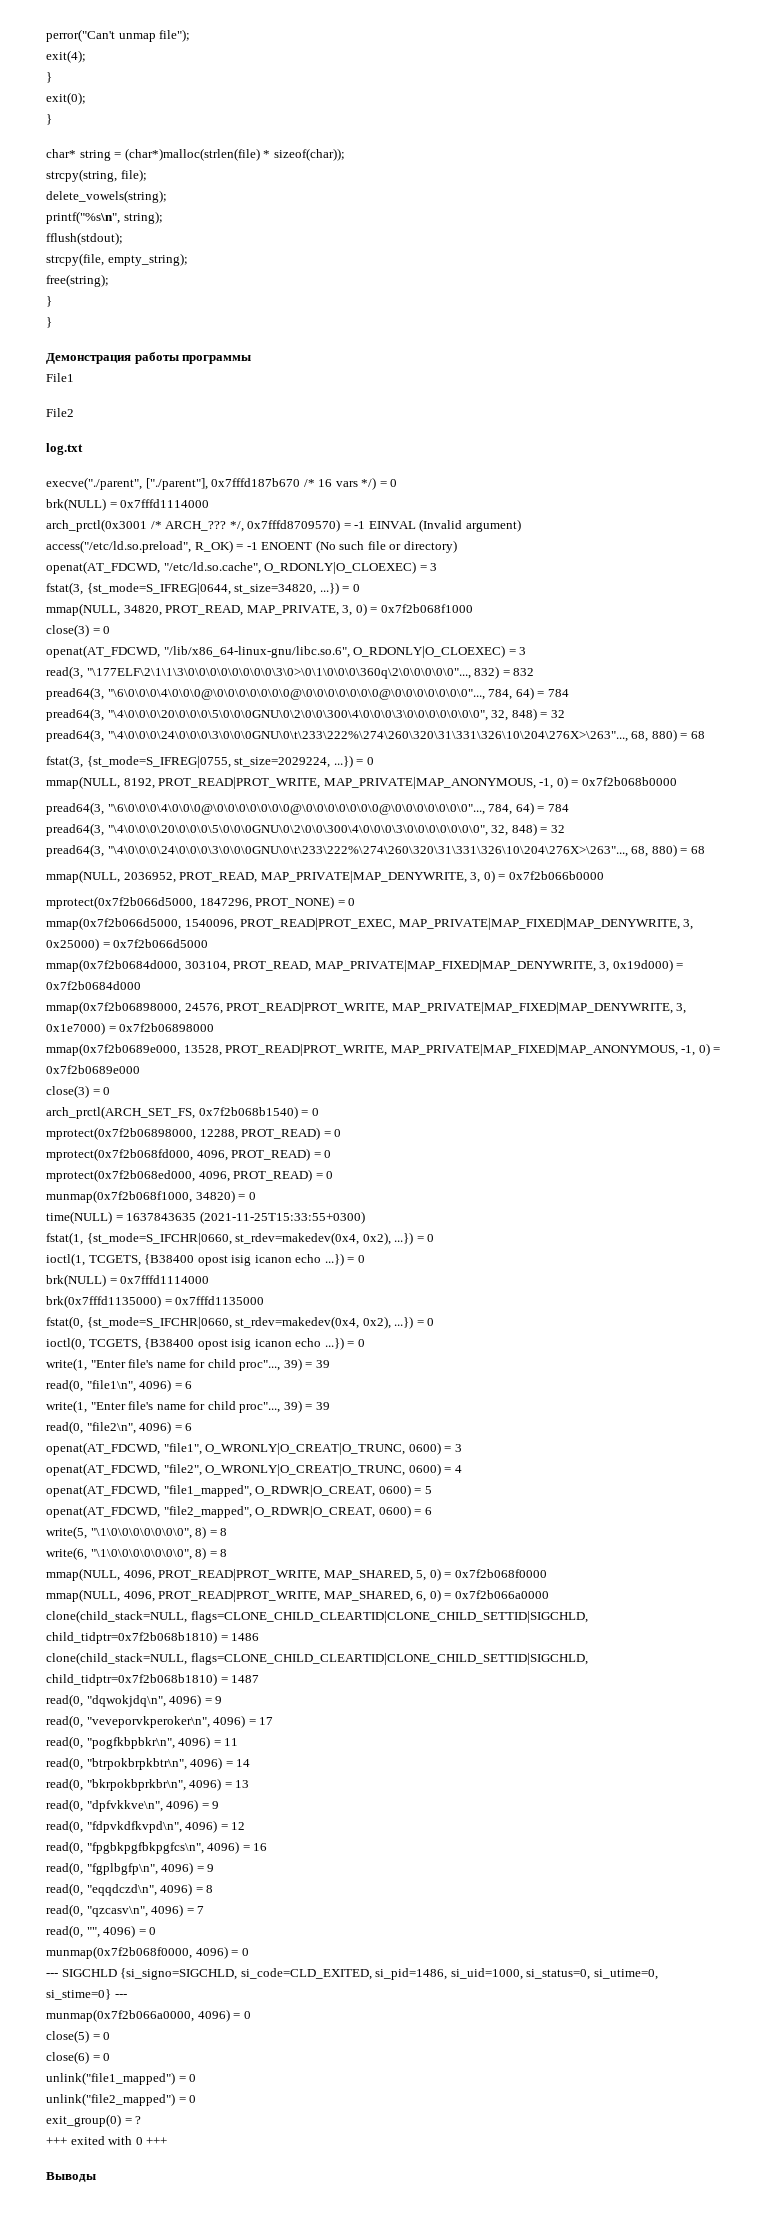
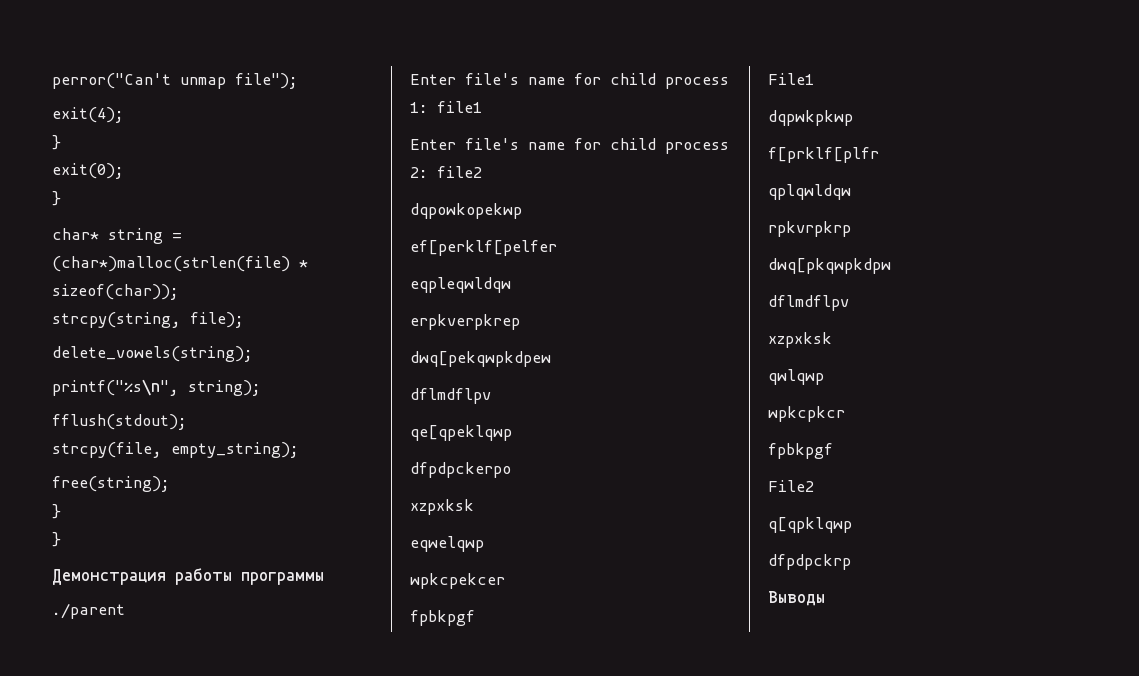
[46,373,74,382] [46,408,74,417] [46,443,83,455] [46,477,398,490] [46,498,210,511] [46,519,521,532] [46,540,457,553] [46,561,438,574] [46,582,360,595] [46,603,473,616] [46,624,111,637] [46,645,527,658] [46,666,535,679] [46,687,569,700] [46,708,565,721] [46,729,705,742] [46,755,374,768] [46,776,677,789] [46,802,569,815] [46,823,565,836] [46,844,705,857] [46,870,604,883] [46,896,356,909] [46,917,694,930] [46,938,209,951] [46,959,684,972] [46,981,141,990] [46,1001,687,1014] [46,1022,215,1035] [46,1043,721,1056] [46,1065,140,1074] [46,1085,111,1098] [46,1106,319,1119] [46,1127,342,1140] [46,1148,332,1161] [46,1169,334,1182] [46,1190,256,1203] [46,1211,365,1224] [46,1232,435,1245] [46,1253,365,1266] [46,1274,210,1287] [46,1295,265,1308] [46,1316,435,1329] [46,1337,365,1350] [46,1358,330,1371] [46,1379,193,1392] [46,1400,330,1413] [46,1421,193,1434] [46,1442,462,1455] [46,1463,462,1476] [46,1484,432,1497] [46,1505,432,1518] [46,1526,228,1539] [46,1547,228,1560] [46,1568,547,1581] [46,1589,549,1602] [46,1610,588,1623] [46,1631,260,1644] [46,1652,588,1665] [46,1673,260,1686] [46,1694,223,1707] [46,1715,274,1728] [46,1736,239,1749] [46,1757,251,1770] [46,1778,250,1791] [46,1799,220,1812] [46,1820,246,1833] [46,1841,268,1854] [46,1862,215,1875] [46,1883,214,1896] [46,1904,205,1917] [46,1925,157,1938] [46,1946,249,1959] [46,1968,658,1980] [46,1989,127,2000] [46,2009,251,2022] [46,2030,111,2043] [46,2051,111,2064] [46,2072,197,2085] [46,2093,197,2106] [46,2114,142,2127] [46,2136,168,2145] File1 // File2 // log.txt // execve("./parent", ["./parent"], 0x7fffd187b670 /* 16 vars */) = 0 // brk(NULL) = 0x7fffd1114000 // arch_prctl(0x3001 /* ARCH_??? */, 0x7fffd8709570) = -1 EINVAL (Invalid argument) // access("/etc/ld.so.preload", R_OK) = -1 ENOENT (No such file or directory) // openat(AT_FDCWD, "/etc/ld.so.cache", O_RDONLY|O_CLOEXEC) = 3 // fstat(3, {st_mode=S_IFREG|0644, st_size=34820, ...}) = 0 // mmap(NULL, 34820, PROT_READ, MAP_PRIVATE, 3, 0) = 0x7f2b068f1000 // close(3) = 0 // openat(AT_FDCWD, "/lib/x86_64-linux-gnu/libc.so.6", O_RDONLY|O_CLOEXEC) = 3 // read(3, "\177ELF\2\1\1\3\0\0\0\0\0\0\0\0\3\0>\0\1\0\0\0\360q\2\0\0\0\0\0"..., 832) = 832 // pread64(3, "\6\0\0\0\4\0\0\0@\0\0\0\0\0\0\0@\0\0\0\0\0\0\0@\0\0\0\0\0\0\0"..., 784, 64) = 784 // pread64(3, "\4\0\0\0\20\0\0\0\5\0\0\0GNU\0\2\0\0\300\4\0\0\0\3\0\0\0\0\0\0\0", 32, 848) = 32 // pread64(3, "\4\0\0\0\24\0\0\0\3\0\0\0GNU\0\t\233\222%\274\260\320\31\331\326\10\204\276X>\263"..., 68, 880) = 68 // fstat(3, {st_mode=S_IFREG|0755, st_size=2029224, ...}) = 0 // mmap(NULL, 8192, PROT_READ|PROT_WRITE, MAP_PRIVATE|MAP_ANONYMOUS, -1, 0) = 0x7f2b068b0000 // pread64(3, "\6\0\0\0\4\0\0\0@\0\0\0\0\0\0\0@\0\0\0\0\0\0\0@\0\0\0\0\0\0\0"..., 784, 64) = 784 // pread64(3, "\4\0\0\0\20\0\0\0\5\0\0\0GNU\0\2\0\0\300\4\0\0\0\3\0\0\0\0\0\0\0", 32, 848) = 32 // pread64(3, "\4\0\0\0\24\0\0\0\3\0\0\0GNU\0\t\233\222%\274\260\320\31\331\326\10\204\276X>\263"..., 68, 880) = 68 // mmap(NULL, 2036952, PROT_READ, MAP_PRIVATE|MAP_DENYWRITE, 3, 0) = 0x7f2b066b0000 // mprotect(0x7f2b066d5000, 1847296, PROT_NONE) = 0 // mmap(0x7f2b066d5000, 1540096, PROT_READ|PROT_EXEC, MAP_PRIVATE|MAP_FIXED|MAP_DENYWRITE, 3, 0x25000) = 0x7f2b066d5000 // mmap(0x7f2b0684d000, 303104, PROT_READ, MAP_PRIVATE|MAP_FIXED|MAP_DENYWRITE, 3, 0x19d000) = 0x7f2b0684d000 // mmap(0x7f2b06898000, 24576, PROT_READ|PROT_WRITE, MAP_PRIVATE|MAP_FIXED|MAP_DENYWRITE, 3, 0x1e7000) = 0x7f2b06898000 // mmap(0x7f2b0689e000, 13528, PROT_READ|PROT_WRITE, MAP_PRIVATE|MAP_FIXED|MAP_ANONYMOUS, -1, 0) = 0x7f2b0689e000 // close(3) = 0 // arch_prctl(ARCH_SET_FS, 0x7f2b068b1540) = 0 // mprotect(0x7f2b06898000, 12288, PROT_READ) = 0 // mprotect(0x7f2b068fd000, 4096, PROT_READ) = 0 // mprotect(0x7f2b068ed000, 4096, PROT_READ) = 0 // munmap(0x7f2b068f1000, 34820) = 0 // time(NULL) = 1637843635 (2021-11-25T15:33:55+0300) // fstat(1, {st_mode=S_IFCHR|0660, st_rdev=makedev(0x4, 0x2), ...}) = 0 // ioctl(1, TCGETS, {B38400 opost isig icanon echo ...}) = 0 // brk(NULL) = 0x7fffd1114000 // brk(0x7fffd1135000) = 0x7fffd1135000 // fstat(0, {st_mode=S_IFCHR|0660, st_rdev=makedev(0x4, 0x2), ...}) = 0 // ioctl(0, TCGETS, {B38400 opost isig icanon echo ...}) = 0 // write(1, "Enter file's name for child proc"..., 39) = 39 // read(0, "file1\n", 4096) = 6 // write(1, "Enter file's name for child proc"..., 39) = 39 // read(0, "file2\n", 4096) = 6 // openat(AT_FDCWD, "file1", O_WRONLY|O_CREAT|O_TRUNC, 0600) = 3 // openat(AT_FDCWD, "file2", O_WRONLY|O_CREAT|O_TRUNC, 0600) = 4 // openat(AT_FDCWD, "file1_mapped", O_RDWR|O_CREAT, 0600) = 5 // openat(AT_FDCWD, "file2_mapped", O_RDWR|O_CREAT, 0600) = 6 // write(5, "\1\0\0\0\0\0\0\0", 8) = 8 // write(6, "\1\0\0\0\0\0\0\0", 8) = 8 // mmap(NULL, 4096, PROT_READ|PROT_WRITE, MAP_SHARED, 5, 0) = 0x7f2b068f0000 // mmap(NULL, 4096, PROT_READ|PROT_WRITE, MAP_SHARED, 6, 0) = 0x7f2b066a0000 // clone(child_stack=NULL, flags=CLONE_CHILD_CLEARTID|CLONE_CHILD_SETTID|SIGCHLD, child_tidptr=0x7f2b068b1810) = 1486 // clone(child_stack=NULL, flags=CLONE_CHILD_CLEARTID|CLONE_CHILD_SETTID|SIGCHLD, child_tidptr=0x7f2b068b1810) = 1487 // read(0, "dqwokjdq\n", 4096) = 9 // read(0, "veveporvkperoker\n", 4096) = 17 // read(0, "pogfkbpbkr\n", 4096) = 11 // read(0, "btrpokbrpkbtr\n", 4096) = 14 // read(0, "bkrpokbprkbr\n", 4096) = 13 // read(0, "dpfvkkve\n", 4096) = 9 // read(0, "fdpvkdfkvpd\n", 4096) = 12 // read(0, "fpgbkpgfbkpgfcs\n", 4096) = 16 // read(0, "fgplbgfp\n", 4096) = 9 // read(0, "eqqdczd\n", 4096) = 8 // read(0, "qzcasv\n", 4096) = 7 // read(0, "", 4096) = 0 // munmap(0x7f2b068f0000, 4096) = 0 // --- SIGCHLD {si_signo=SIGCHLD, si_code=CLD_EXITED, si_pid=1486, si_uid=1000, si_status=0, si_utime=0, si_stime=0} --- // munmap(0x7f2b066a0000, 4096) = 0 // close(5) = 0 // close(6) = 0 // unlink("file1_mapped") = 0 // unlink("file2_mapped") = 0 // exit_group(0) = ? // +++ exited with 0 +++ -> [52,603,125,619] [410,73,729,89] [410,101,482,113] [410,138,729,154] [410,166,482,178] [410,203,522,219] [410,240,557,256] [410,277,511,293] [410,314,520,330] [410,351,551,367] [410,388,491,404] [410,425,512,441] [410,462,511,478] [410,499,474,515] [410,536,484,552] [410,573,505,589] [410,610,475,626] [768,73,814,85] [768,110,853,126] [768,147,879,163] [768,184,851,200] [768,221,851,237] [768,258,891,274] [768,295,849,311] [768,332,832,348] [768,369,824,385] [768,406,845,422] [768,443,833,459] [768,480,814,492] [768,517,852,533] [768,554,851,570] ./parent // Enter file's name for child process 1: file1 // Enter file's name for child process 2: file2 // dqpowkopekwp // ef[perklf[pelfer // eqpleqwldqw // erpkverpkrep // dwq[pekqwpkdpew // dflmdflpv // qe[qpeklqwp // dfpdpckerpo // xzpxksk // eqwelqwp // wpkcpekcer // fpbkpgf // File1 // dqpwkpkwp // f[prklf[plfr // qplqwldqw // rpkvrpkrp // dwq[pkqwpkdpw // dflmdflpv // xzpxksk // qwlqwp // wpkcpkcr // fpbkpgf // File2 // q[qpklqwp // dfpdpckrp

